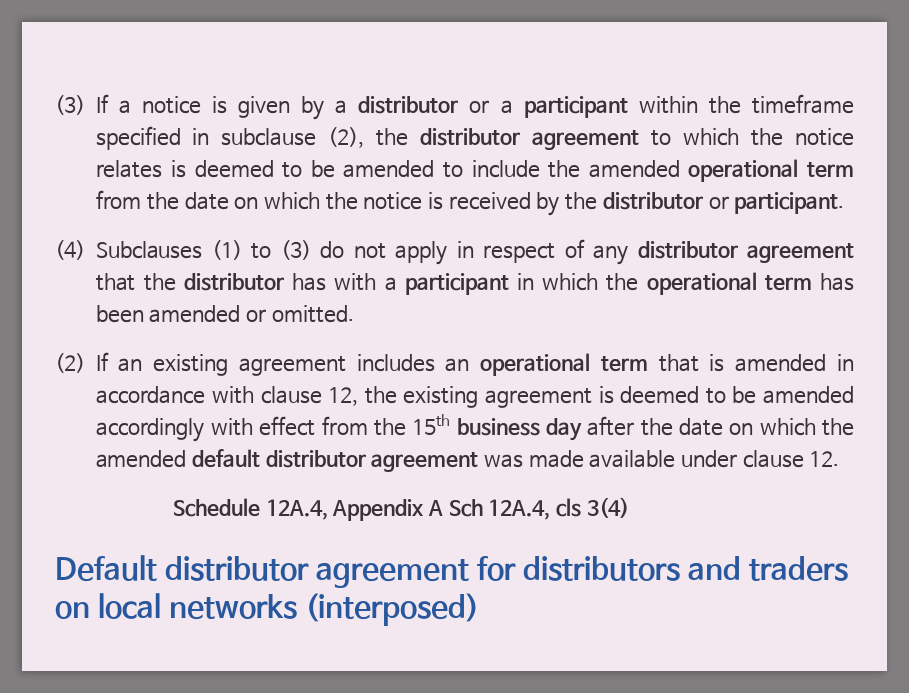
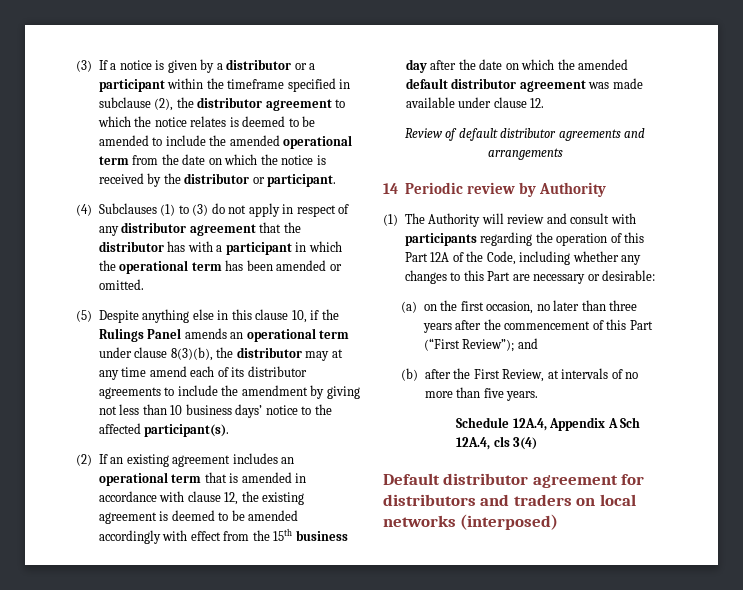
(354, 314) none -> [76,309,339,323] [98,328,350,342] [98,347,343,361] [98,366,307,380] [98,385,360,399] [98,404,332,418] [98,423,230,437] // (5) Despite anything else in this clause 10, if the Rulings Panel amends an operational term under clause 8(3)(b), the distributor may at any time amend each of its distributor agreements to include the amendment by giving not less than 10 business days’ notice to the affected participant(s).
(840, 459) none -> [404,128,646,141] [487,148,563,160] [383,182,606,197] [383,213,636,227] [404,232,645,246] [404,251,642,265] [404,270,656,284] [401,300,638,314] [422,319,653,333] [423,338,538,352] [401,368,639,382] [424,387,539,401] // Review of default distributor agreements and arrangements // 14 Periodic review by Authority // (1) The Authority will review and consult with participants regarding the operation of this Part 12A of the Code, including whether any changes to this Part are necessary or desirable: // (a) on the first occasion, no later than three years after the commencement of this Part (“First Review”); and // (b) after the First Review, at intervals of no more than five years.

